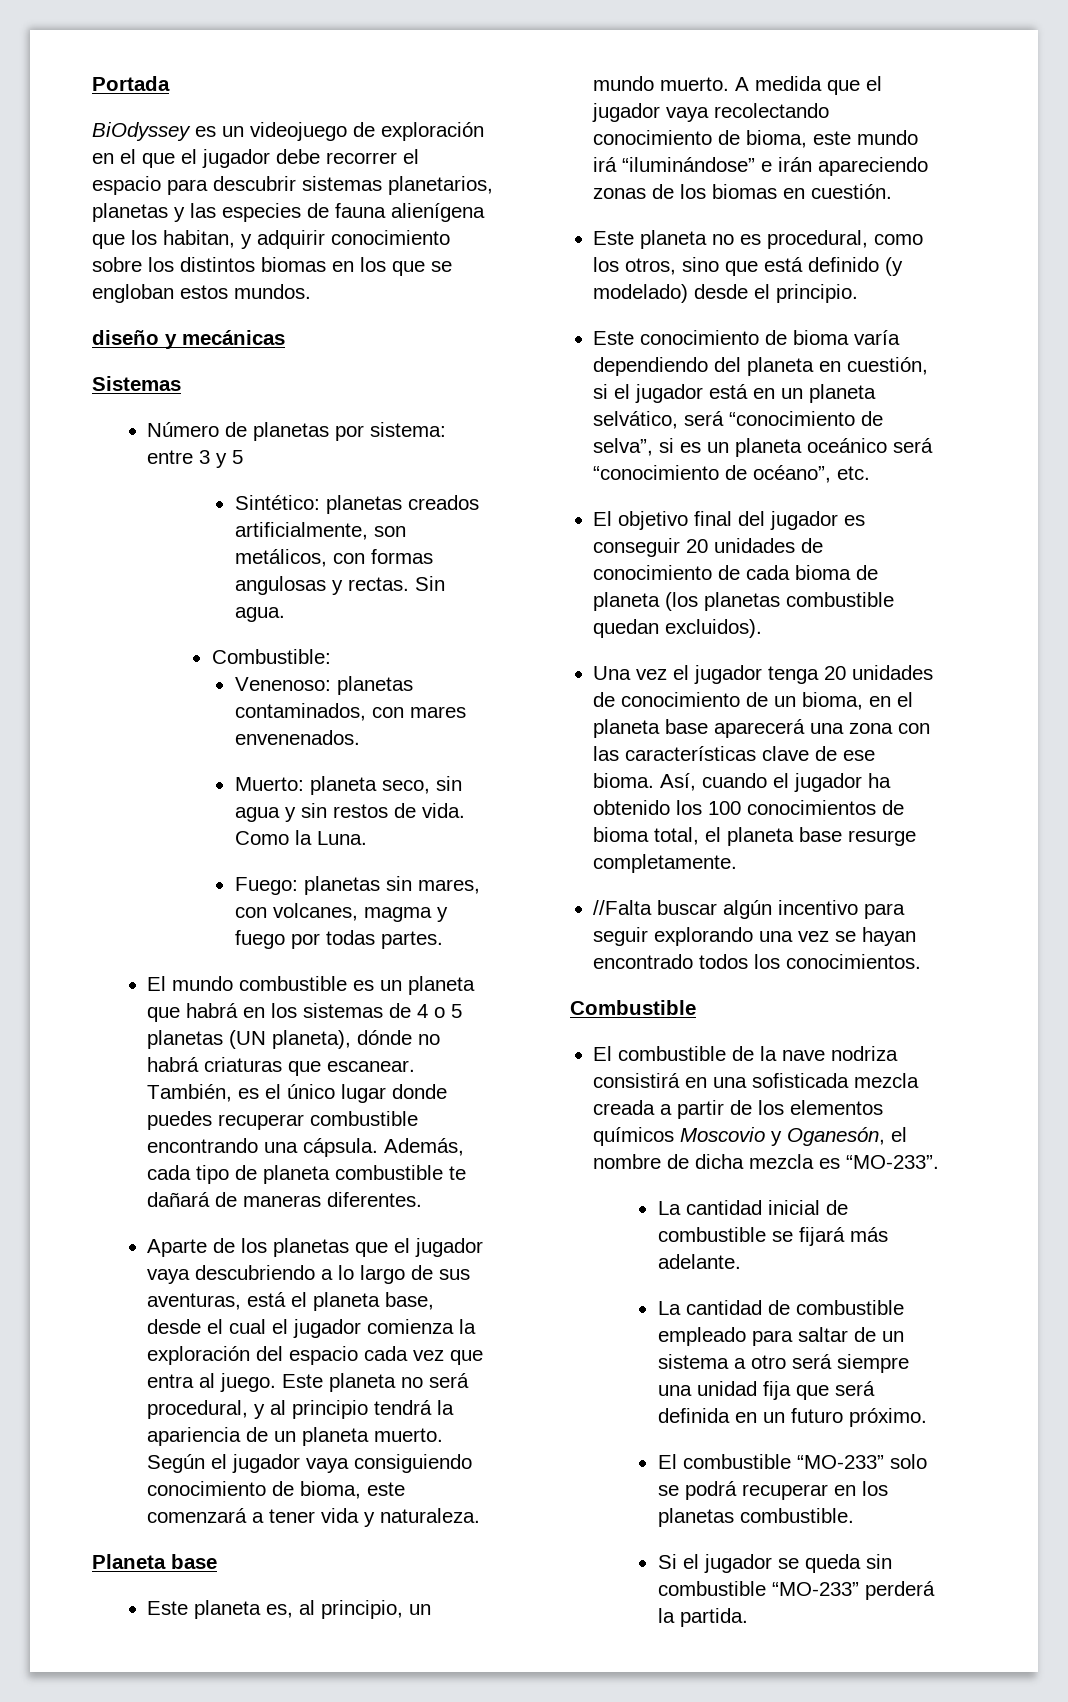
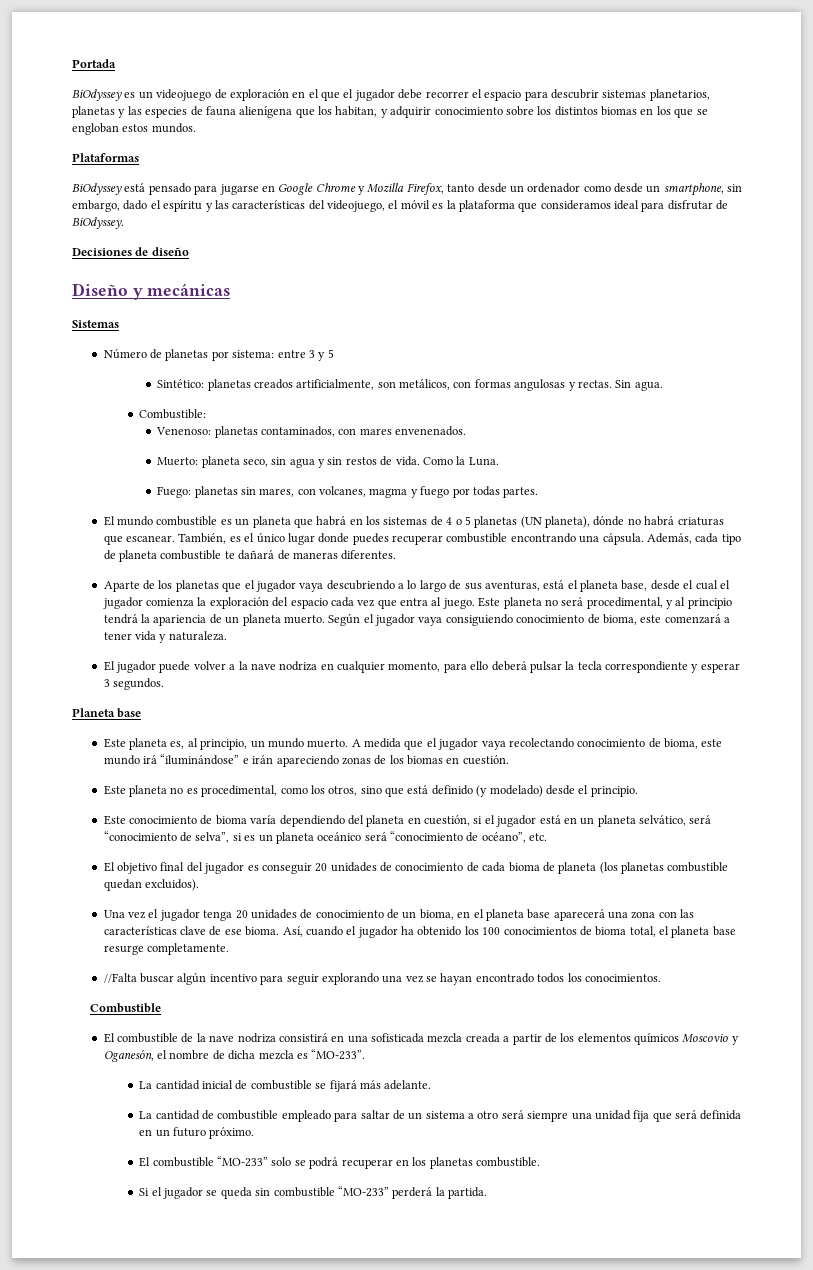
(311, 291) none -> [72,153,139,162] [72,183,743,196] [72,200,729,212] [72,217,124,229] [72,247,149,256] Plataformas // BiOdyssey está pensado para jugarse en Google Chrome y Mozilla Firefox, tanto desde un ordenador como desde un smartphone, sin embargo, dado el espíritu y las características del videojuego, el móvil es la plataforma que consideramos ideal para disfrutar de BiOdyssey. // Decisiones de
(159, 337) none -> [72,283,128,296] // Diseño
[146,1400,248,1419] procedural, -> [586,597,663,609] procedimental,
(480, 1515) none -> [103,661,740,673] [103,678,164,690] // El jugador puede volver a la nave nodriza en cualquier momento, para ello deberá pulsar la tecla correspondiente y esperar 3 segundos.
[766,230,868,249] procedural, -> [201,785,278,797] procedimental,

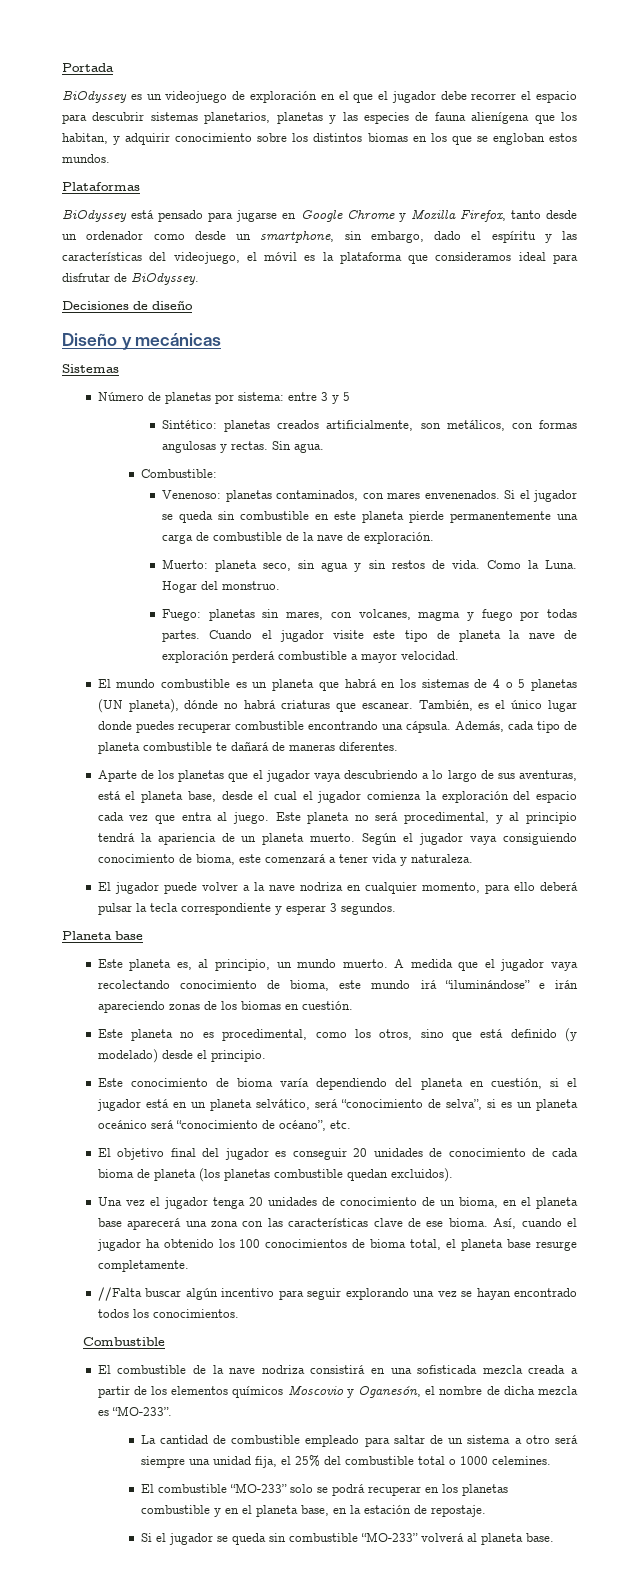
(467, 431) none -> [504,490,577,502] [162,511,578,523] [162,532,435,544] Si el jugador se queda sin combustible en este planeta pierde permanentemente una carga de combustible de la nave de exploración.
(499, 461) none -> [162,581,281,593] Hogar del monstruo.
(539, 492) none -> [209,630,578,642] [162,651,460,663] Cuando el jugador visite este tipo de planeta la nave de exploración perderá combustible a mayor velocidad.
[139,1080,432,1092] // La cantidad inicial de combustible se fijará más adelante. -> (172, 1411) none
[633,1110,742,1122] [139,1127,255,1139] fija que será definida en un futuro próximo. -> [254,1455,551,1468] fija, el 25% del combustible total o 1000 celemines.
[476,1157,541,1167] combustible. -> [140,1505,486,1517] combustible y en el planeta base, en la estación de repostaje.
[392,1187,488,1199] perderá la partida. -> [420,1533,554,1545] volverá al planeta base.

